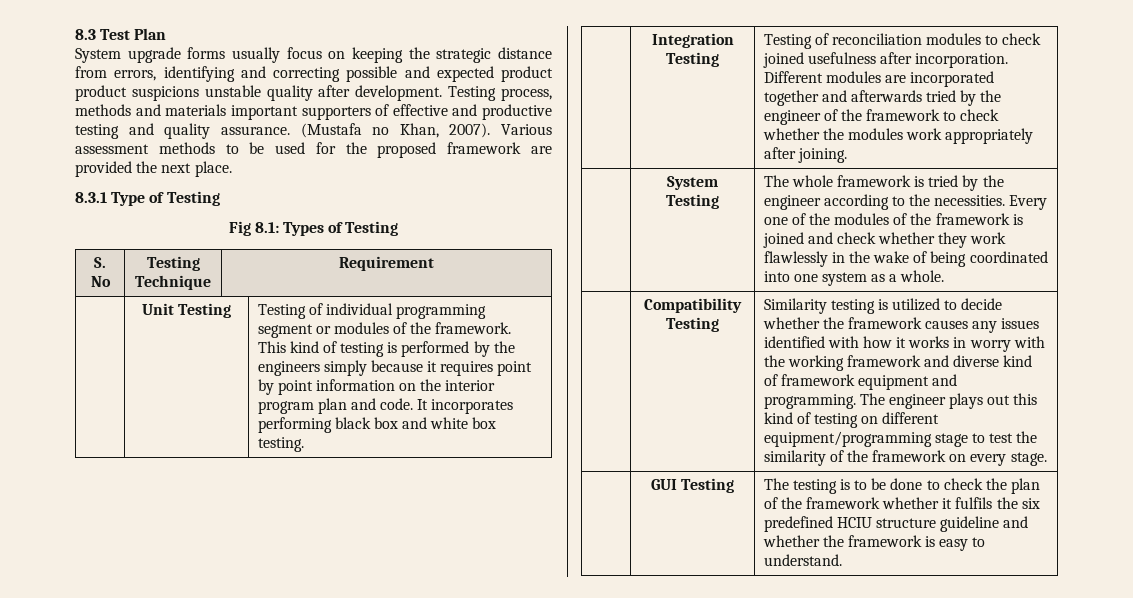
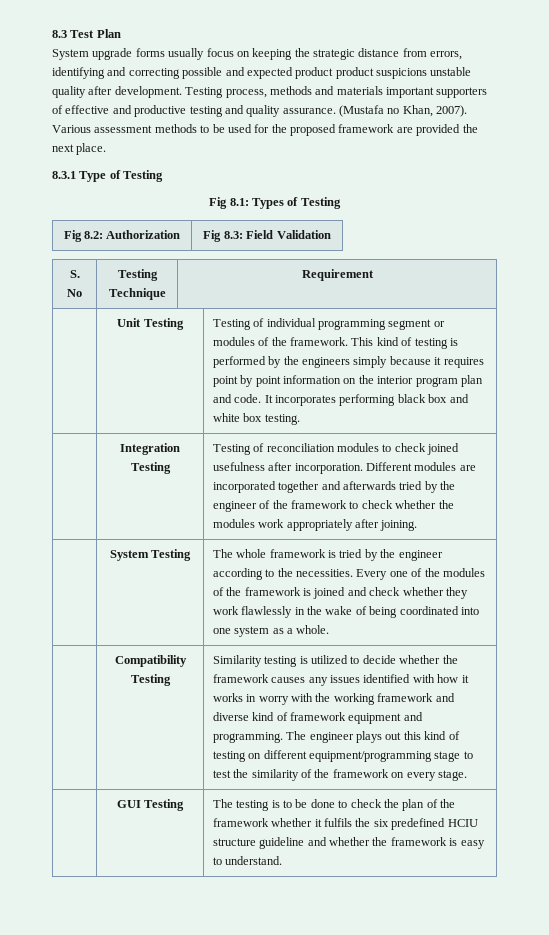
(399, 228) none -> [63,230,181,242] [203,230,331,242] // Fig 8.2: Authorization | Fig 8.3: Field Validation

